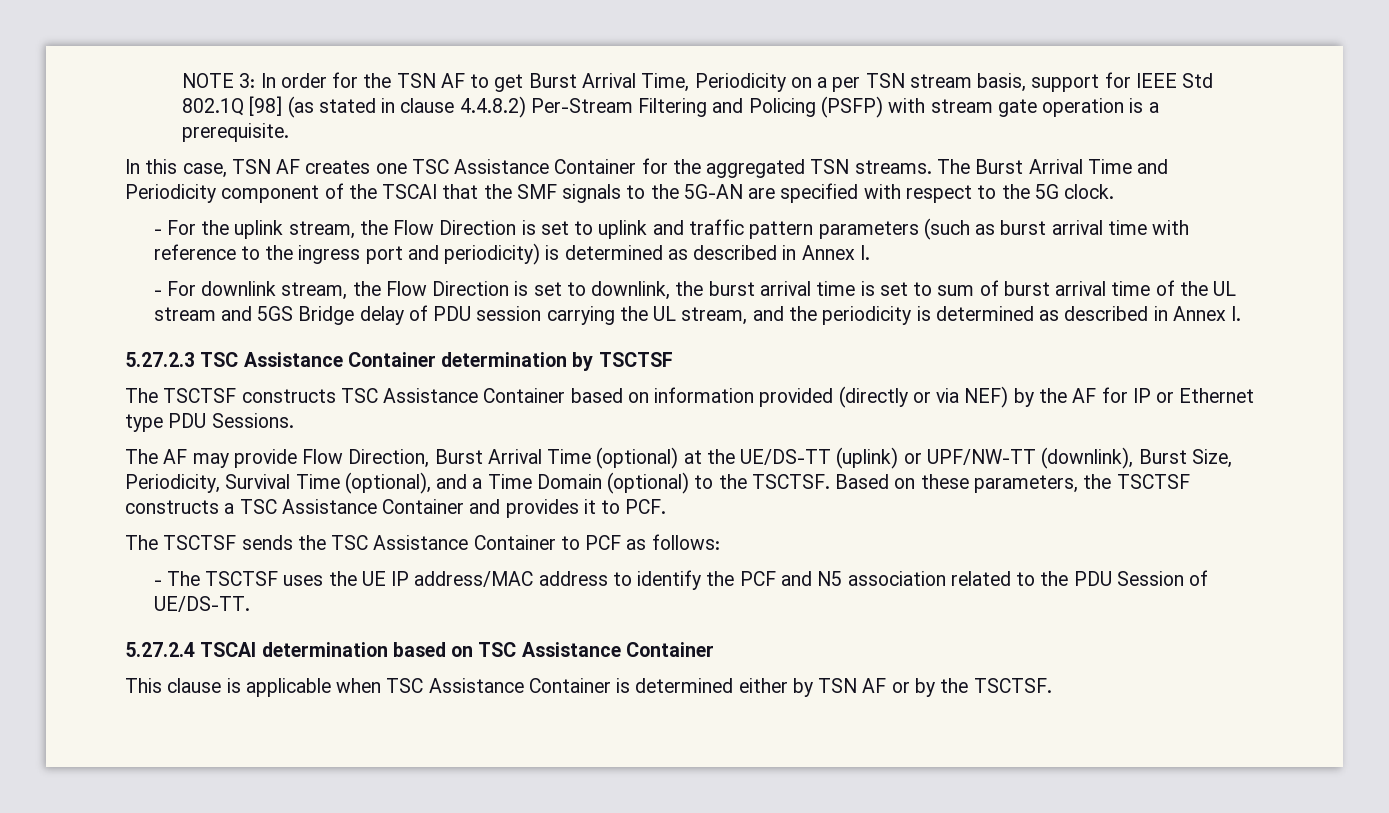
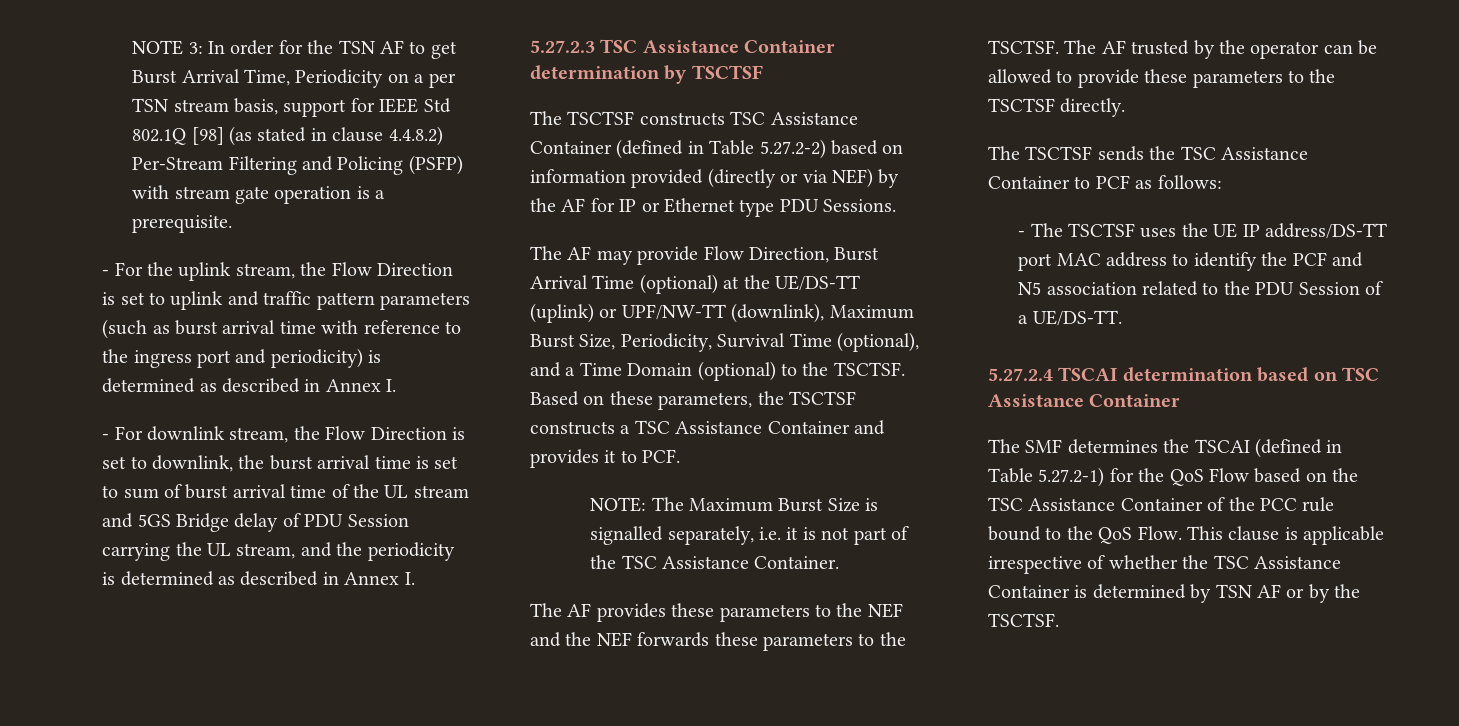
[125,158,1169,178] [125,183,1115,203] // In this case, TSN AF creates one TSC Assistance Container for the aggregated TSN streams. The Burst Arrival Time and Periodicity component of the TSCAI that the SMF signals to the 5G-AN are specified with respect to the 5G clock. -> (233, 224) none
[476,306,542,321] session -> [347,514,409,527] Session
(566, 395) none -> [616,139,826,159] (defined in Table 5.27.2-2)
(1134, 458) none -> [829,305,914,319] Maximum
(667, 506) none -> [590,497,879,512] [590,526,910,545] [590,555,840,569] [530,603,903,622] [530,632,906,651] [988,40,1378,59] [988,69,1336,88] [988,98,1126,117] // NOTE: The Maximum Burst Size is signalled separately, i.e. it is not part of the TSC Assistance Container. // The AF provides these parameters to the NEF and the NEF forwards these parameters to the TSCTSF. The AF trusted by the operator can be allowed to provide these parameters to the TSCTSF directly.
[414,571,534,587] address/MAC -> [1264,223,1387,239] [1018,253,1101,271] address/DS-TT port MAC
(1209, 578) none -> [1018,315,1029,324] a
[125,678,382,697] This clause is applicable when -> [988,438,1343,458] [988,467,1359,487] [988,497,1335,512] [988,526,1385,545] [988,555,1209,574] The SMF determines the TSCAI (defined in Table 5.27.2-1) for the QoS Flow based on the TSC Assistance Container of the PCC rule bound to the QoS Flow. This clause is applicable irrespective of whether the
[738,678,788,693] either -> (1186, 591) none

